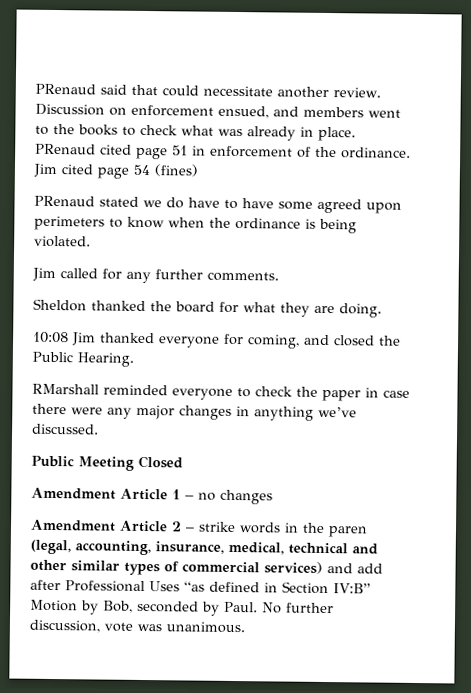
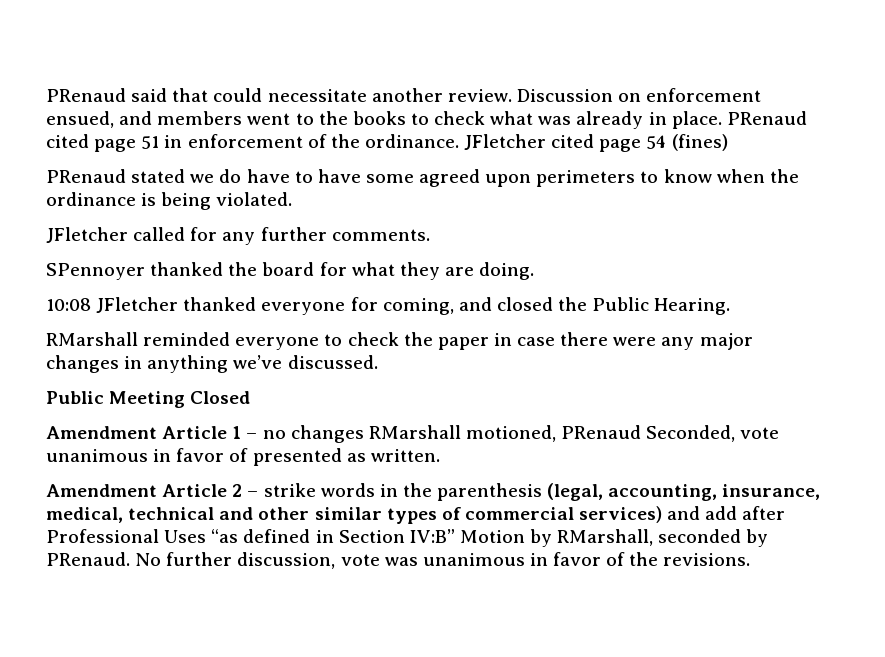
[33,163,57,178] Jim -> [464,134,547,150] JFletcher
[32,267,56,282] Jim -> [46,227,128,243] JFletcher
[33,298,87,312] Sheldon -> [46,263,145,280] SPennoyer
[72,332,96,346] Jim -> [96,297,179,313] JFletcher
(273, 497) none -> [368,425,780,442] [46,448,440,466] RMarshall motioned, PRenaud Seconded, vote unanimous in favor of presented as written.
[328,526,368,538] paren -> [437,483,543,501] parenthesis
[103,600,133,613] Bob, -> [557,529,654,546] RMarshall,
[224,601,258,613] Paul. -> [46,552,130,566] PRenaud.
[166,621,245,634] unanimous. -> [422,552,751,566] unanimous in favor of the revisions.

